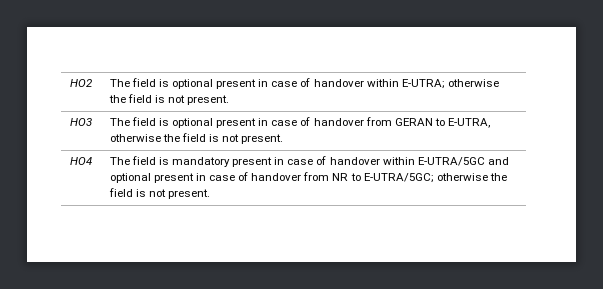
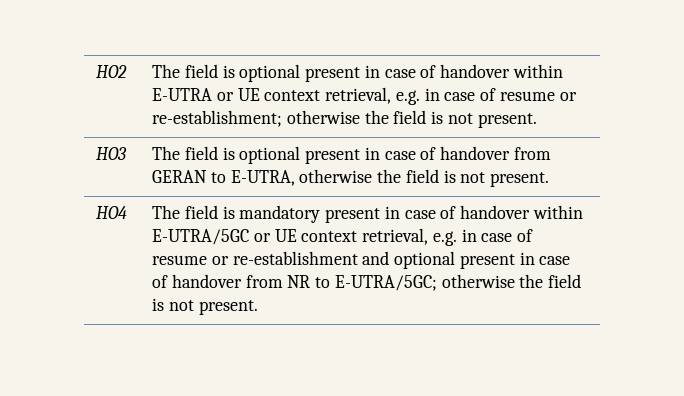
[401,79,445,89] E-UTRA; -> [152,87,577,105] [152,110,283,127] E-UTRA or UE context retrieval, e.g. in case of resume or re-establishment;
(485, 161) none -> [254,228,534,246] [152,251,358,265] or UE context retrieval, e.g. in case of resume or re-establishment

